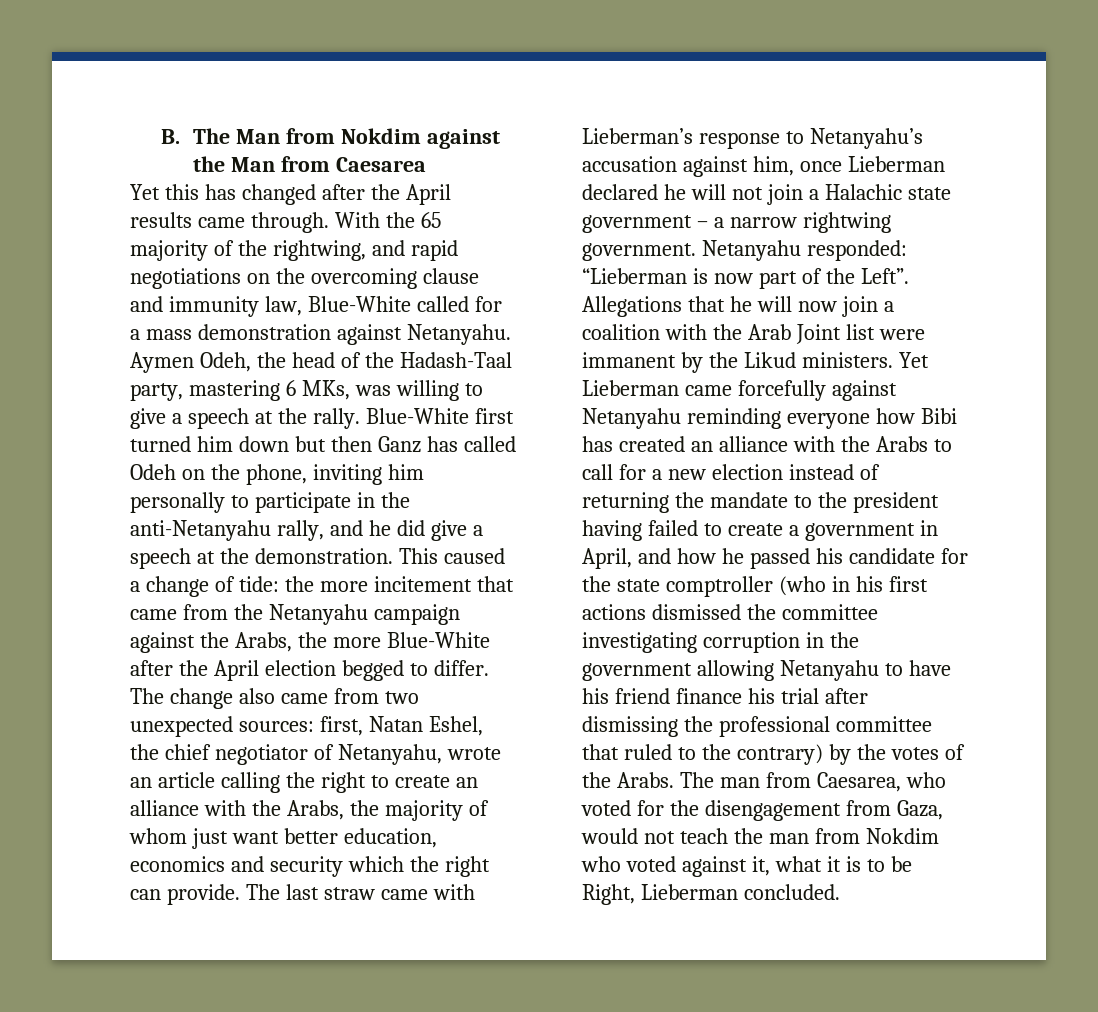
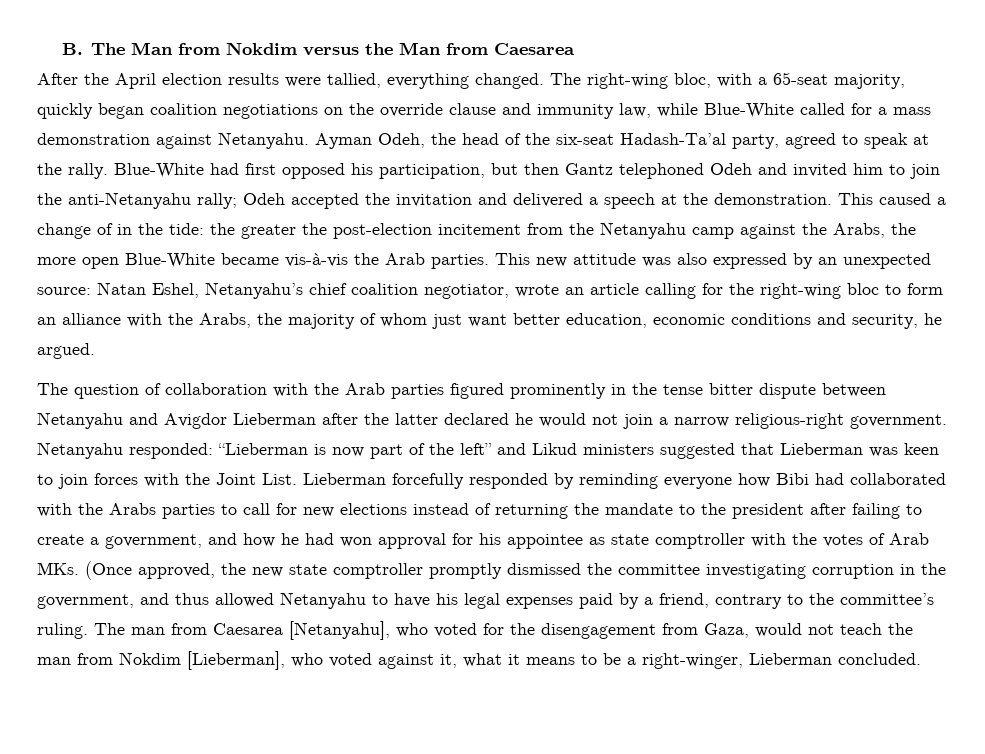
[426,129,500,149] against -> [303,47,360,56] versus
[130,184,451,205] [130,212,441,233] [130,240,458,261] Yet this has changed after the April results came through. With the 65 majority of the rightwing, and rapid -> [37,72,905,89] [37,103,217,119] After the April election results were tallied, everything changed. The right-wing bloc, with a 65-seat majority, quickly began coalition
[310,268,417,289] overcoming -> [380,103,443,117] override
(302, 306) none -> [657,103,698,117] while
[130,352,194,373] Aymen -> [315,133,372,149] Ayman
[399,352,512,368] [130,380,483,401] [130,408,514,429] [130,436,516,453] [130,464,424,485] [130,492,410,513] [130,520,467,541] Hadash-Taal party, mastering 6 MKs, was willing to give a speech at the rally. Blue-White first turned him down but then Ganz has called Odeh on the phone, inviting him personally to participate in the anti-Netanyahu rally, and he did give -> [556,133,929,149] [37,163,940,179] [37,192,583,209] six-seat Hadash-Ta’al party, agreed to speak at the rally. Blue-White had first opposed his participation, but then Gantz telephoned Odeh and invited him to join the anti-Netanyahu rally; Odeh accepted the invitation and delivered
[238,576,514,592] [130,609,177,620] tide: the more incitement that came -> [117,223,521,239] in the tide: the greater the post-election incitement
[373,604,460,625] campaign -> [692,227,734,239] camp
[386,632,490,648] [130,660,489,681] [130,688,419,709] [130,716,483,737] [130,744,501,765] [130,772,450,793] Blue-White after the April election begged to differ. The change also came from two unexpected sources: first, Natan Eshel, the chief negotiator of Netanyahu, wrote an article calling the right to create -> [82,253,931,269] [37,282,943,299] open Blue-White became vis-à-vis the Arab parties. This new attitude was also expressed by an unexpected source: Natan Eshel, Netanyahu’s chief coalition negotiator, wrote an article calling for the right-wing bloc to form
[130,856,490,877] [130,884,475,905] [582,128,923,149] [582,156,945,177] economics and security which the right can provide. The last straw came with Lieberman’s response to Netanyahu’s accusation against him, once Lieberman -> [653,313,942,329] [37,343,95,359] [37,383,886,399] [37,412,438,429] economic conditions and security, he argued. // The question of collaboration with the Arab parties figured prominently in the tense bitter dispute between Netanyahu and Avigdor Lieberman after the latter
[690,184,726,200] will -> [539,413,586,427] would
[824,184,951,200] [582,212,891,233] Halachic state government – a narrow rightwing -> [674,413,844,429] narrow religious-right
[860,268,909,284] [582,296,894,317] [582,324,925,344] [582,352,929,373] [582,380,897,401] [582,408,957,429] [582,436,788,452] Left”. Allegations that he will now join a coalition with the Arab Joint list were immanent by the Likud ministers. Yet Lieberman came forcefully against Netanyahu reminding everyone how Bibi has created an alliance -> [460,443,939,459] [37,473,946,489] left” and Likud ministers suggested that Lieberman was keen to join forces with the Joint List. Lieberman forcefully responded by reminding everyone how Bibi had collaborated
(928, 444) none -> [162,504,215,519] parties
[651,464,783,480] a new election -> [303,503,407,517] new elections
[582,520,698,541] having failed -> [810,503,900,519] after failing
[804,520,938,541] [582,548,968,569] [582,576,928,597] [582,604,646,620] government in April, and how he passed his candidate for the state comptroller (who in his first actions -> [105,533,929,549] [37,561,502,580] government, and how he had won approval for his appointee as state comptroller with the votes of Arab MKs. (Once approved, the new state comptroller promptly
[582,660,951,681] [582,688,868,704] [582,716,932,737] [582,744,965,765] [582,772,674,788] government allowing Netanyahu to have his friend finance his trial after dismissing the professional committee that ruled to the contrary) by the votes of the Arabs. -> [37,592,934,609] [37,623,88,639] government, and thus allowed Netanyahu to have his legal expenses paid by a friend, contrary to the committee’s ruling.
[816,772,901,792] Caesarea, -> [213,621,390,640] Caesarea [Netanyahu],
(939, 836) none -> [187,651,285,670] [Lieberman],
[845,856,861,872] is -> [526,657,575,665] means
[582,884,635,905] Right, -> [627,653,743,669] a right-winger,

